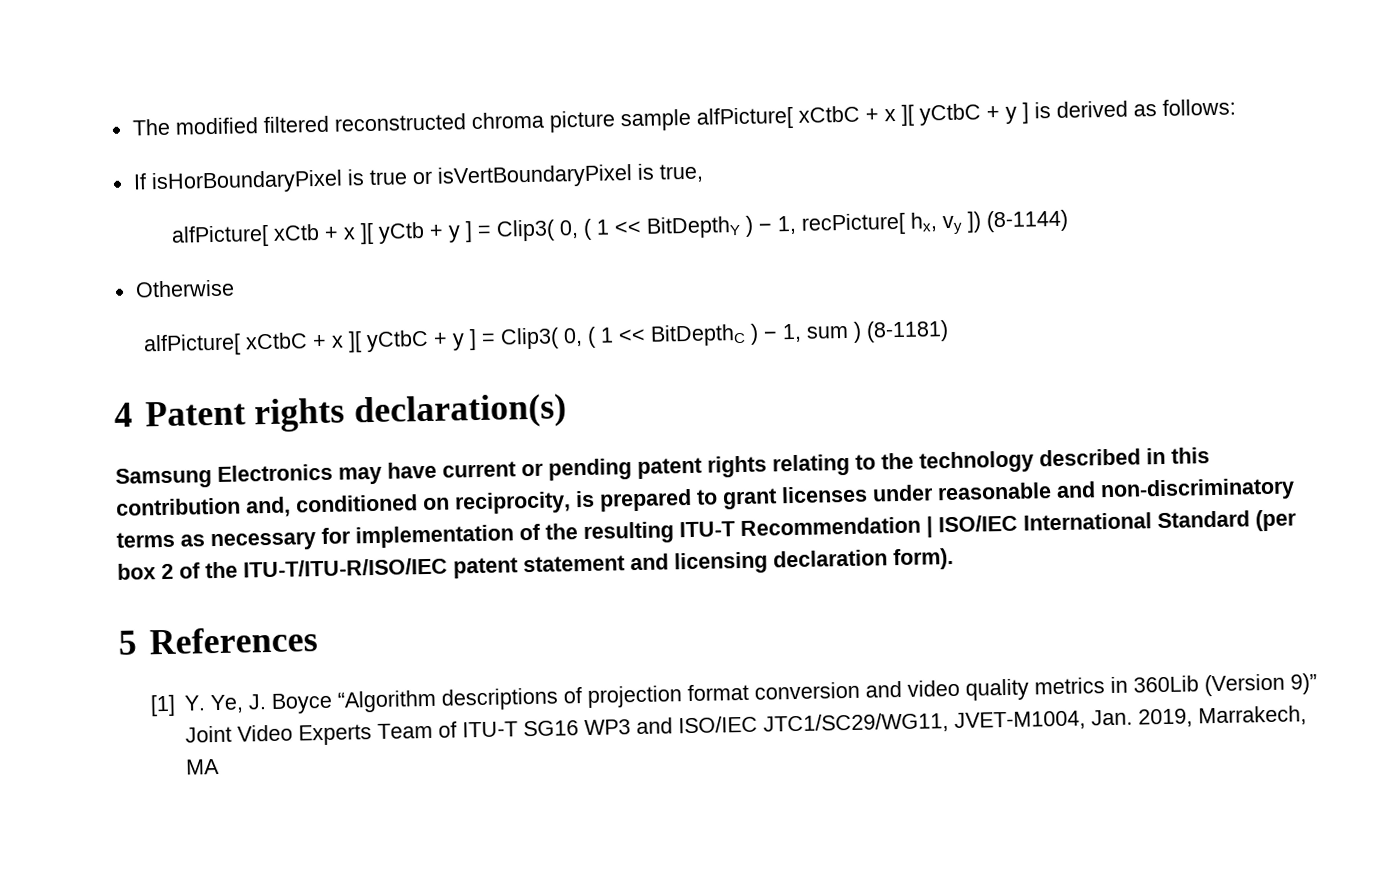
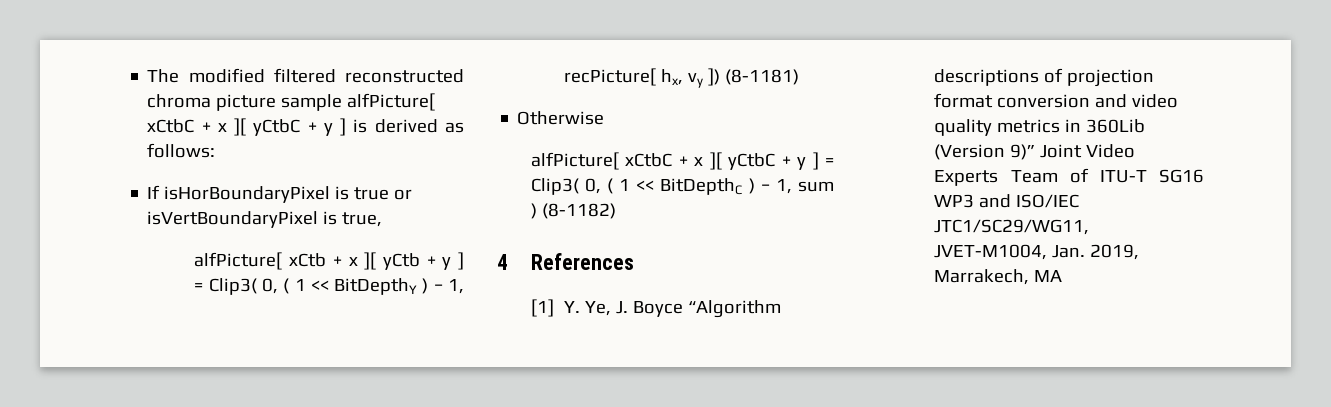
[986,209,1070,233] (8-1144) -> [725,69,800,85] (8-1181)
[865,320,949,343] [114,393,567,433] [115,447,1210,489] [115,477,1295,518] [116,509,1297,552] [117,547,954,580] [118,630,137,655] (8-1181) // 4 Patent rights declaration(s) // Samsung Electronics may have current or pending patent rights relating to the technology described in this contribution and, conditioned on reciprocity, is prepared to grant licenses under reasonable and non-discriminatory terms as necessary for implementation of the resulting ITU-T Recommendation | ISO/IEC International Standard (per box 2 of the ITU-T/ITU-R/ISO/IEC patent statement and licensing declaration form). // 5 -> [541,203,616,219] [497,254,508,270] (8-1182) // 4

